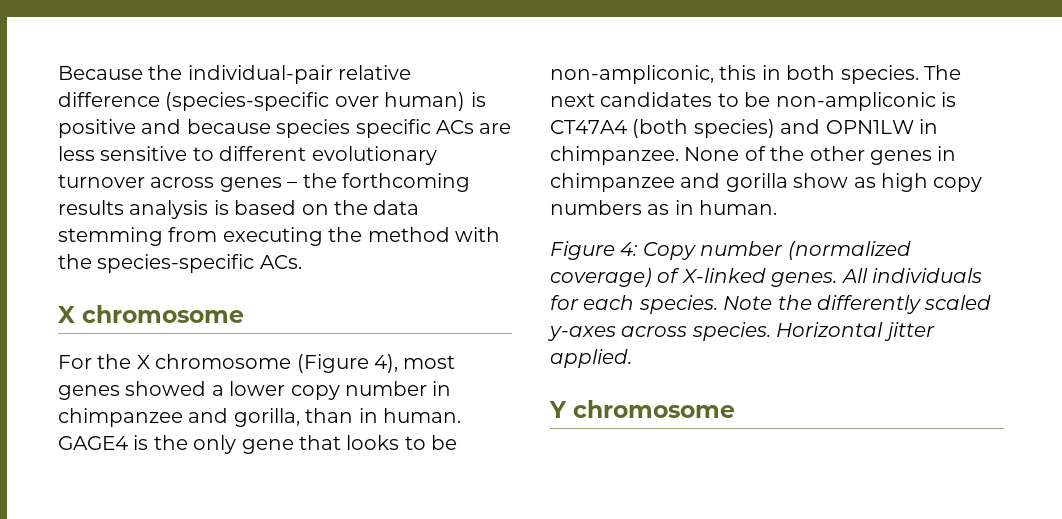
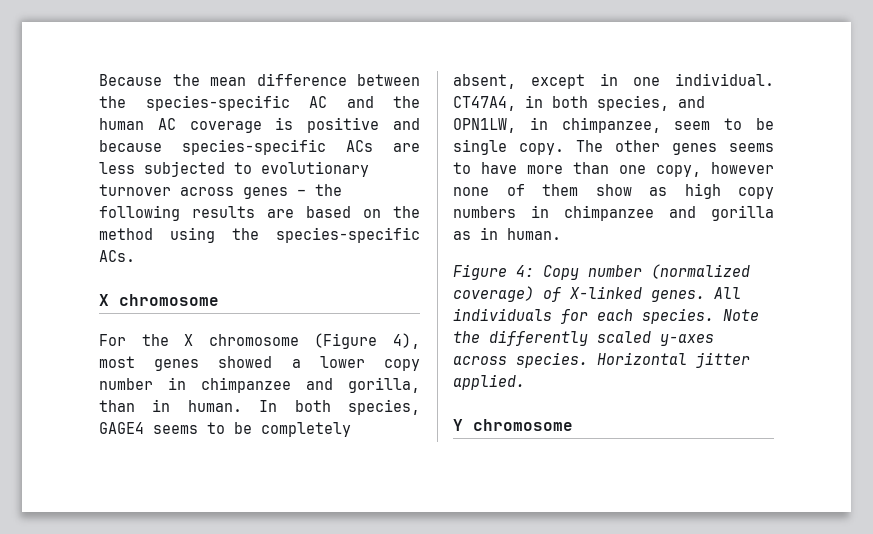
[187,65,412,84] [58,92,466,111] individual-pair relative difference (species-specific over human) -> [210,73,420,86] [99,95,420,111] [99,118,262,133] mean difference between the species-specific AC and the human AC coverage
[276,119,431,138] species specific -> [182,139,326,155] species-specific
[100,146,307,161] sensitive to different -> [144,161,252,177] subjected to
[342,173,470,192] [58,200,420,219] [58,227,500,246] forthcoming results analysis is based on the data stemming from executing the method with -> [99,205,420,221] [99,227,215,243] following results are based on the method using
[58,435,458,454] [550,65,961,84] [550,92,956,111] [550,119,938,138] [550,146,957,165] [550,173,788,192] GAGE4 is the only gene that looks to be non-ampliconic, this in both species. The next candidates to be non-ampliconic is CT47A4 (both species) and OPN1LW in chimpanzee. None of the other genes in chimpanzee and gorilla -> [259,399,420,415] [99,422,351,437] [453,73,774,89] [453,95,705,111] [453,117,774,133] [453,139,774,155] [453,162,774,177] [453,184,578,196] In both species, GAGE4 seems to be completely absent, except in one individual. CT47A4, in both species, and OPN1LW, in chimpanzee, seem to be single copy. The other genes seems to have more than one copy, however none of them
(642, 207) none -> [531,205,774,221] in chimpanzee and gorilla

